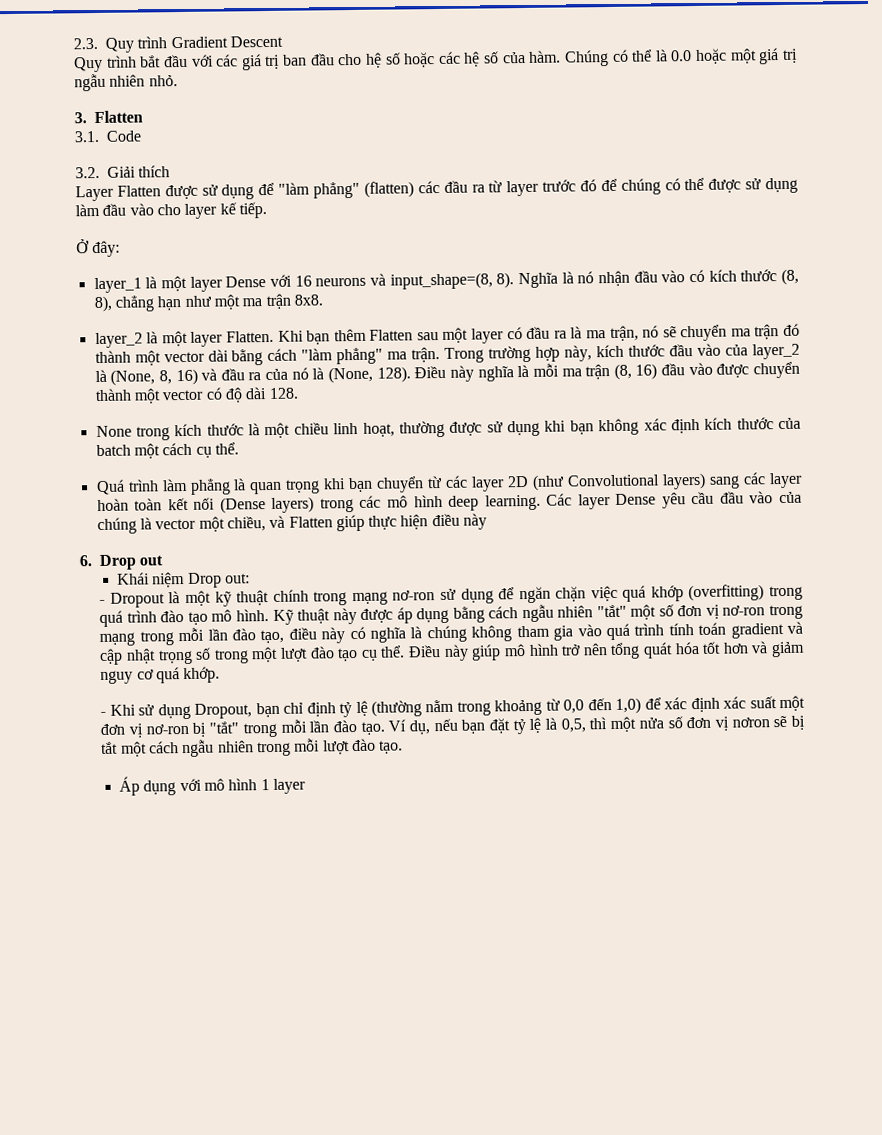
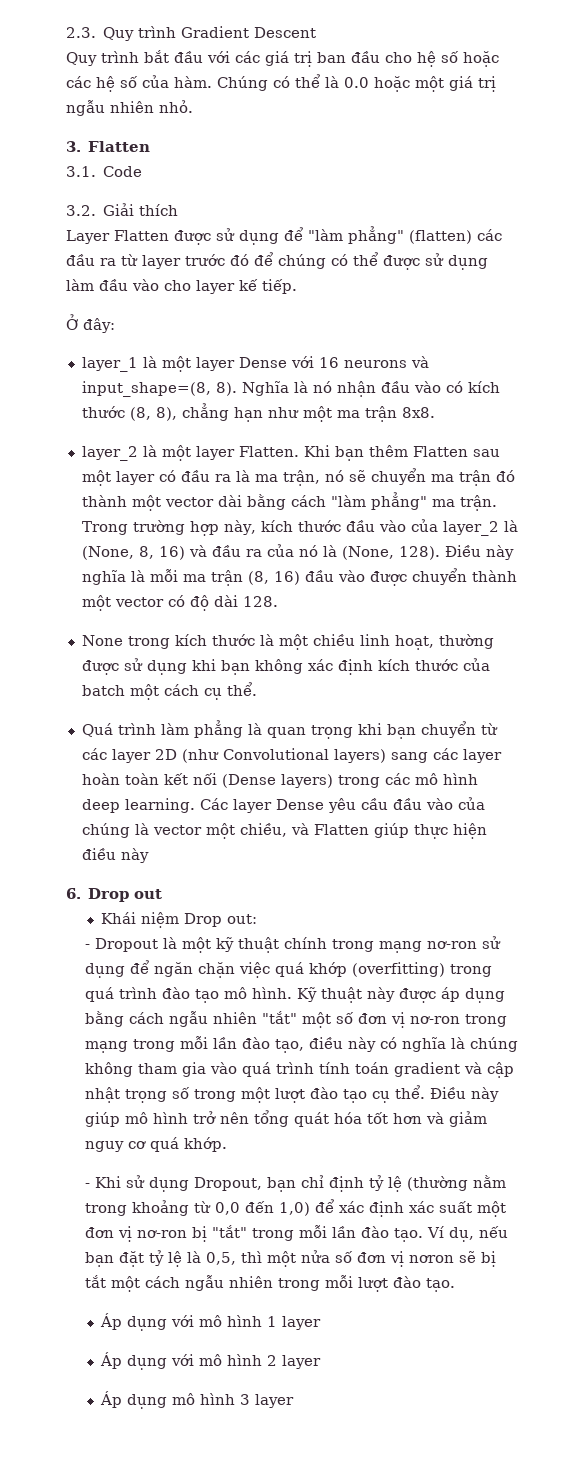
(306, 786) none -> [99,1352,321,1370] [99,1391,294,1409] // Áp dụng với mô hình 2 layer // Áp dụng mô hình 3 layer

